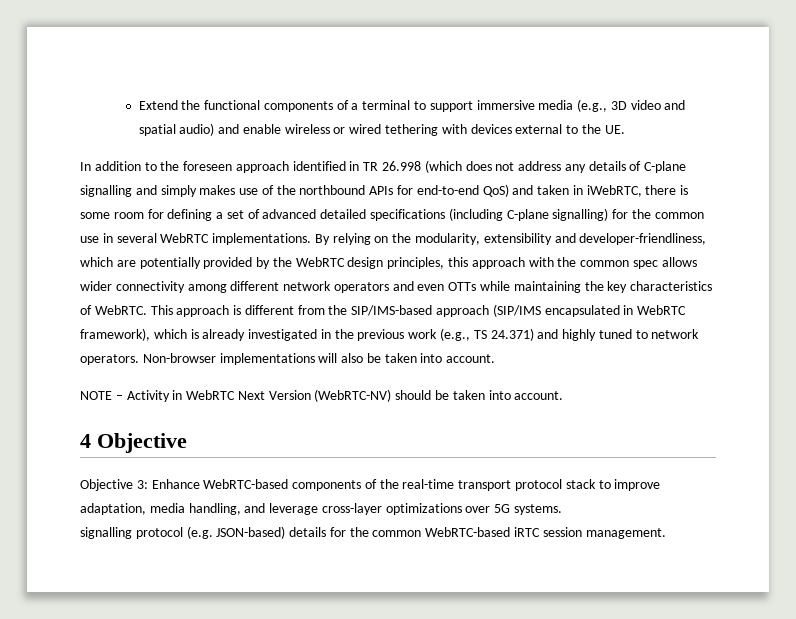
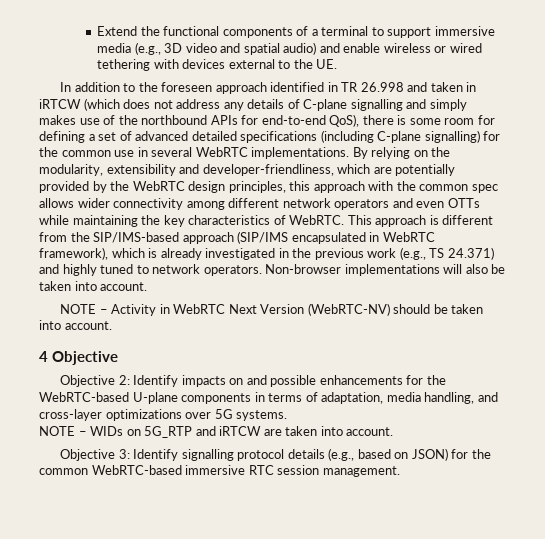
(422, 166) none -> [407,82,477,92] [39,99,81,109] and taken in iRTCW
[482,184,642,197] QoS) and taken in iWebRTC, -> [329,114,360,127] QoS),
[136,479,661,491] 3: Enhance WebRTC-based components of the real-time transport protocol stack to improve -> [118,375,446,387] [39,392,318,404] 2: Identify impacts on and possible enhancements for the WebRTC-based U-plane components in terms of
[269,503,319,515] leverage -> (498, 397) none
[80,526,327,539] signalling protocol (e.g. JSON-based) details -> [39,426,394,438] [60,448,448,461] NOTE – WIDs on 5G_RTP and iRTCW are taken into account. // Objective 3: Identify signalling protocol details (e.g., based on JSON)
[514,527,541,537] iRTC -> [185,465,274,475] immersive RTC

